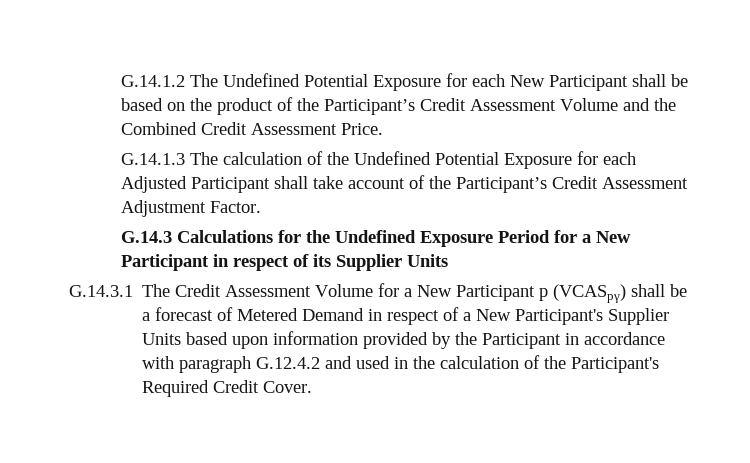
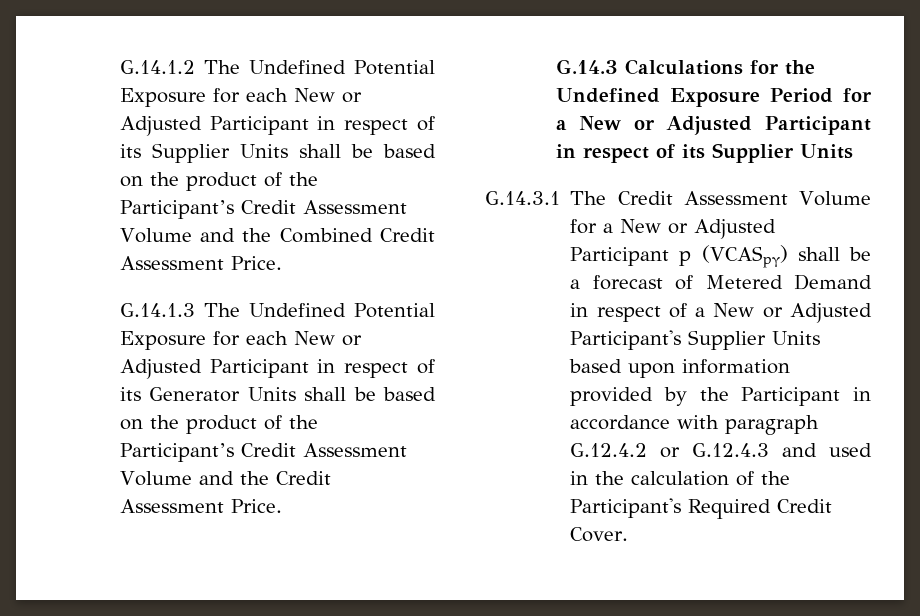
[548,75,628,91] Participant -> [341,92,362,103] [119,116,435,136] [119,143,288,163] or Adjusted Participant in respect of its Supplier Units
[222,151,636,169] [120,175,688,193] [120,200,261,217] calculation of the Undefined Potential Exposure for each Adjusted Participant shall take account of the Participant’s Credit Assessment Adjustment Factor. -> [248,303,436,318] [119,331,362,350] [119,359,435,379] [119,387,437,402] [119,415,318,434] [119,443,407,462] [119,471,331,486] [119,499,282,513] Undefined Potential Exposure for each New or Adjusted Participant in respect of its Generator Units shall be based on the product of the Participant’s Credit Assessment Volume and the Credit Assessment Price.
(631, 237) none -> [633,116,753,135] or Adjusted
(453, 291) none -> [668,219,777,239] or Adjusted
(512, 315) none -> [762,303,872,323] or Adjusted
(321, 363) none -> [660,443,770,458] or G.12.4.3

